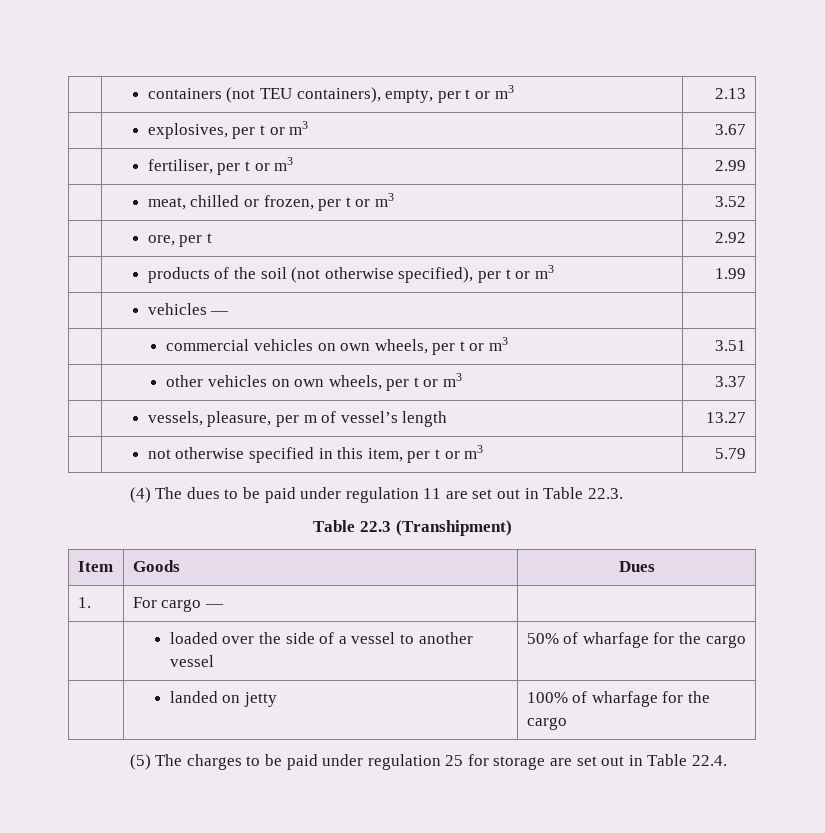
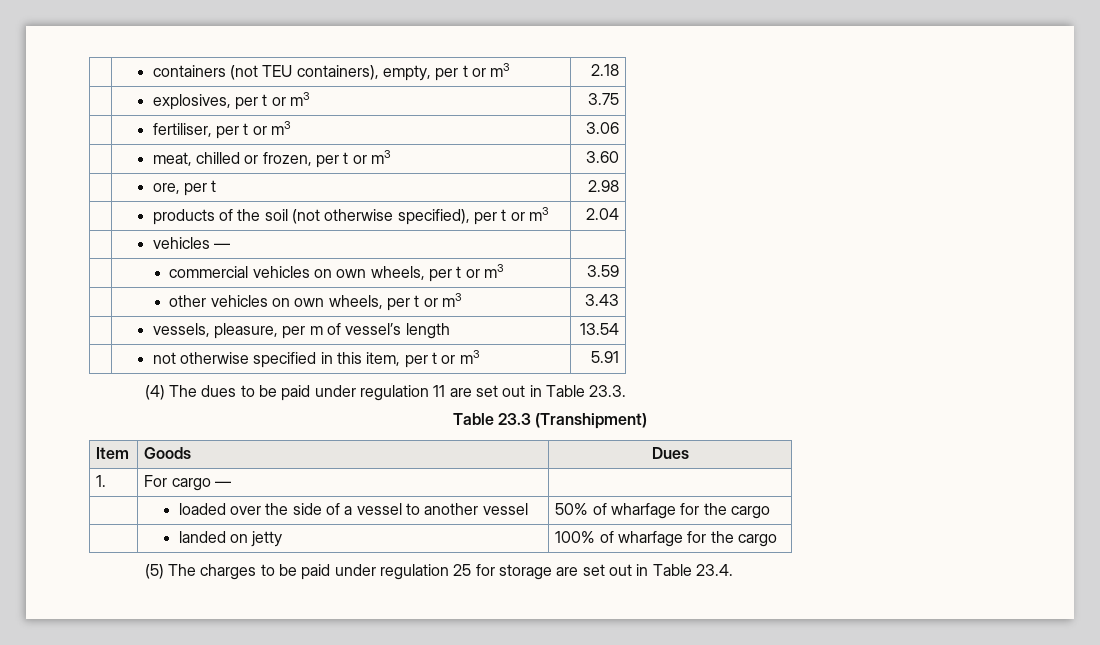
[715,88,747,99] 2.13 -> [590,64,619,76] 2.18
[715,124,747,135] 3.67 -> [587,93,619,105] 3.75
[715,160,747,171] 2.99 -> [585,122,619,134] 3.06
[715,196,747,207] 3.52 -> [585,151,619,163] 3.60
[715,232,747,243] 2.92 -> [587,180,619,192] 2.98
[715,268,747,279] 1.99 -> [585,208,619,220] 2.04
[715,340,747,351] 3.51 -> [586,265,619,277] 3.59
[715,376,747,387] 3.37 -> [584,294,619,306] 3.43
[706,412,747,423] 13.27 -> [579,323,619,335] 13.54
[715,448,747,459] 5.79 -> [590,351,619,363] 5.91
[587,488,623,499] [313,520,391,532] 22.3. // Table 22.3 -> [589,385,627,397] [452,413,531,425] 23.3. // Table 23.3
[692,755,728,766] 22.4. -> [695,564,733,576] 23.4.

